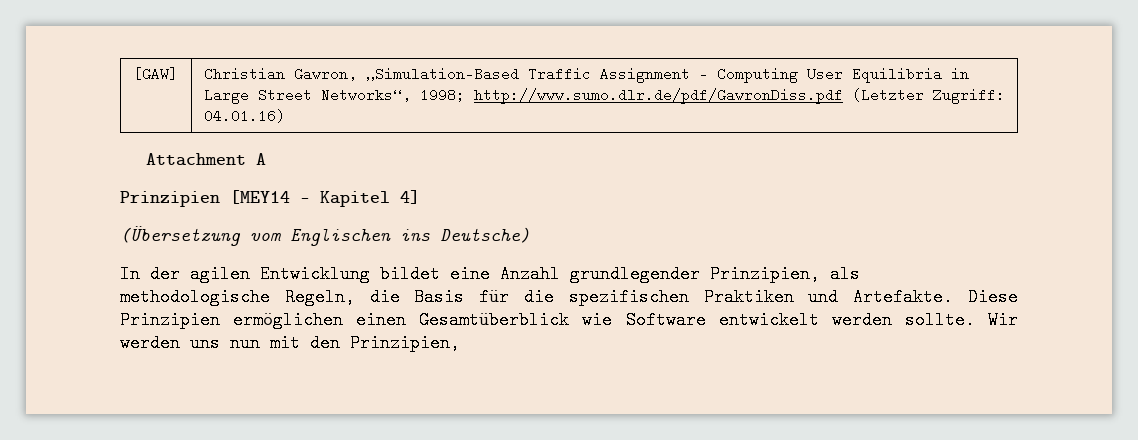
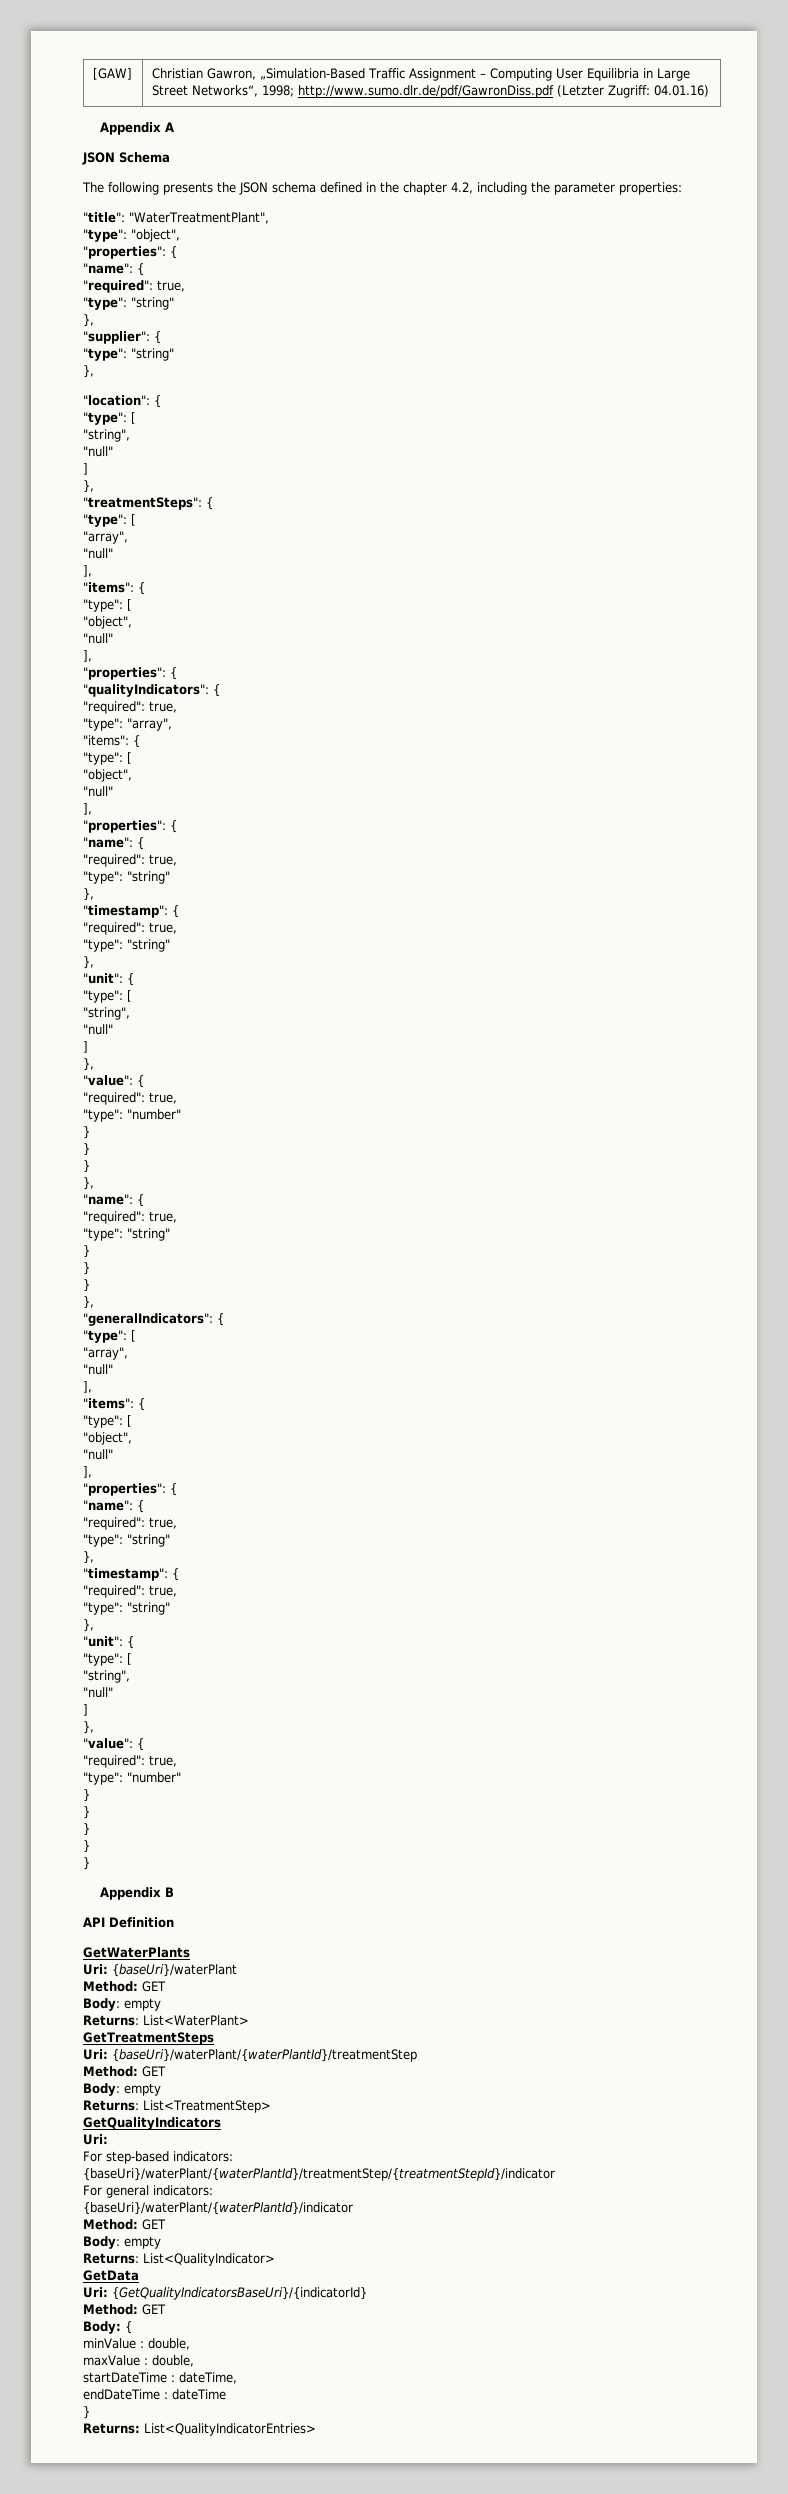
[146,153,247,166] Attachment -> [100,122,162,135] Appendix
[120,190,420,207] [120,226,530,246] [120,265,860,283] [120,288,1018,306] [120,311,1018,329] [120,334,460,352] Prinzipien [MEY14 – Kapitel 4] // (Übersetzung vom Englischen ins Deutsche) // In der agilen Entwicklung bildet eine Anzahl grundlegender Prinzipien, als methodologische Regeln, die Basis für die spezifischen Praktiken und Artefakte. Diese Prinzipien ermöglichen einen Gesamtüberblick wie Software entwickelt werden sollte. Wir werden uns nun mit den Prinzipien, -> [82,152,170,165] [82,182,682,195] [83,212,269,224] [83,229,180,242] [83,246,177,259] [83,263,144,276] [83,280,185,293] [83,297,174,310] [83,314,94,327] [83,331,161,344] [83,348,174,361] [83,365,94,378] [83,395,161,408] [83,412,136,425] [83,429,130,442] [83,446,113,457] [83,463,88,475] [83,480,94,493] [83,497,213,510] [83,514,136,527] [83,531,128,544] [83,548,113,559] [83,565,92,577] [83,582,145,595] [83,599,132,612] [83,616,132,629] [83,633,113,644] [83,650,92,662] [83,667,177,680] [83,684,220,697] [83,701,177,714] [83,718,172,731] [83,735,140,748] [83,752,132,765] [83,769,132,782] [83,786,113,797] [83,803,92,815] [83,820,177,833] [83,837,144,850] [83,854,177,867] [83,871,170,884] [83,888,94,901] [83,905,179,918] [83,922,177,935] [83,939,170,952] [83,956,94,969] [83,973,134,986] [83,990,132,1003] [83,1007,130,1020] [83,1024,113,1035] [83,1041,88,1053] [83,1058,94,1071] [83,1075,144,1088] [83,1092,177,1105] [83,1109,181,1122] [83,1126,90,1139] [83,1143,90,1156] [83,1160,90,1173] [83,1177,94,1190] [83,1194,144,1207] [83,1211,177,1224] [83,1228,170,1241] [83,1245,90,1258] [83,1262,90,1275] [83,1279,90,1292] [83,1296,94,1309] [83,1313,224,1326] [83,1330,136,1343] [83,1347,128,1360] [83,1364,113,1375] [83,1381,92,1393] [83,1398,145,1411] [83,1415,132,1428] [83,1432,132,1445] [83,1449,113,1460] [83,1466,92,1478] [83,1483,177,1496] [83,1500,144,1513] [83,1517,177,1530] [83,1534,170,1547] [83,1551,94,1564] [83,1568,179,1581] [83,1585,177,1598] [83,1602,170,1615] [83,1619,94,1632] [83,1636,134,1649] [83,1653,132,1666] [83,1670,130,1683] [83,1687,113,1698] [83,1704,88,1716] [83,1721,94,1734] [83,1738,144,1751] [83,1755,177,1768] [83,1772,181,1785] [83,1789,90,1802] [83,1806,90,1819] [83,1823,90,1836] [83,1840,90,1853] [83,1857,90,1870] [100,1887,175,1900] [83,1917,174,1928] [83,1947,190,1958] [83,1964,237,1977] [83,1981,166,1992] [83,1998,161,2011] [83,2015,249,2026] [83,2032,214,2045] [83,2049,417,2062] [83,2066,166,2077] [83,2083,161,2096] [83,2100,271,2113] [83,2117,221,2130] [83,2134,108,2145] [83,2151,233,2164] [83,2168,555,2181] [83,2185,213,2198] [83,2202,353,2215] [83,2219,166,2230] [83,2236,161,2249] [83,2253,275,2266] [83,2270,139,2281] [83,2287,367,2300] [83,2304,166,2315] [83,2321,132,2334] [83,2338,190,2350] [83,2355,194,2367] [83,2372,237,2384] [83,2389,226,2400] [83,2406,90,2419] [83,2423,316,2436] JSON Schema // The following presents the JSON schema defined in the chapter 4.2, including the parameter properties: // "title": "WaterTreatmentPlant", // "type": "object", // "properties": { // "name": { // "required": true, // "type": "string" // }, // "supplier": { // "type": "string" // }, // "location": { // "type": [ // "string", // "null" // ] // }, // "treatmentSteps": { // "type": [ // "array", // "null" // ], // "items": { // "type": [ // "object", // "null" // ], // "properties": { // "qualityIndicators": { // "required": true, // "type": "array", // "items": { // "type": [ // "object", // "null" // ], // "properties": { // "name": { // "required": true, // "type": "string" // }, // "timestamp": { // "required": true, // "type": "string" // }, // "unit": { // "type": [ // "string", // "null" // ] // }, // "value": { // "required": true, // "type": "number" // } // } // } // }, // "name": { // "required": true, // "type": "string" // } // } // } // }, // "generalIndicators": { // "type": [ // "array", // "null" // ], // "items": { // "type": [ // "object", // "null" // ], // "properties": { // "name": { // "required": true, // "type": "string" // }, // "timestamp": { // "required": true, // "type": "string" // }, // "unit": { // "type": [ // "string", // "null" // ] // }, // "value": { // "required": true, // "type": "number" // } // } // } // } // } // Appendix B // API Definition // GetWaterPlants // Uri: {baseUri}/waterPlant // Method: GET // Body: empty // Returns: List<WaterPlant> // GetTreatmentSteps // Uri: {baseUri}/waterPlant/{waterPlantId}/treatmentStep // Method: GET // Body: empty // Returns: List<TreatmentStep> // GetQualityIndicators // Uri: // For step-based indicators: // {baseUri}/waterPlant/{waterPlantId}/treatmentStep/{treatmentStepId}/indicator // For general indicators: // {baseUri}/waterPlant/{waterPlantId}/indicator // Method: GET // Body: empty // Returns: List<QualityIndicator> // GetData // Uri: {GetQualityIndicatorsBaseUri}/{indicatorId} // Method: GET // Body: { // minValue : double, // maxValue : double, // startDateTime : dateTime, // endDateTime : dateTime // } // Returns: List<QualityIndicatorEntries>

